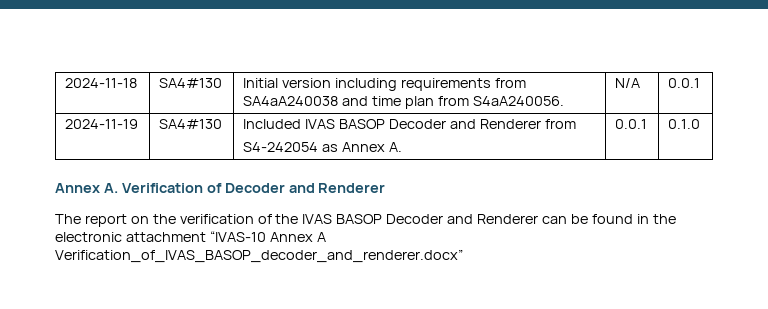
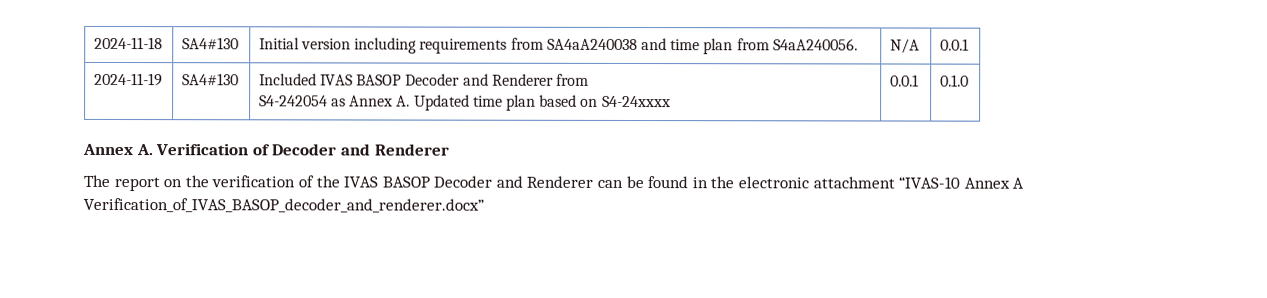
(402, 147) none -> [413,94,671,111] Updated time plan based on S4-24xxxx

